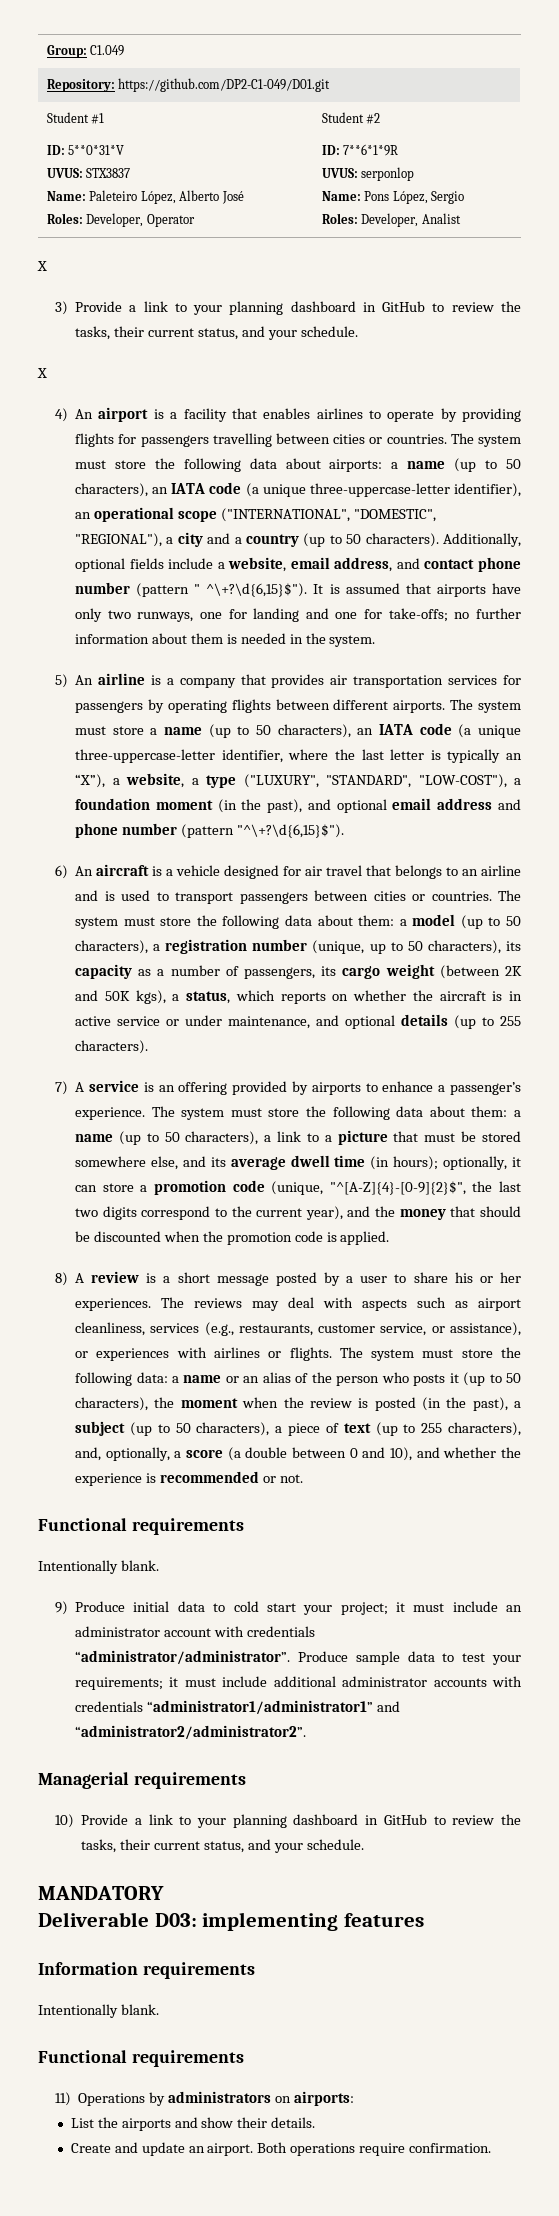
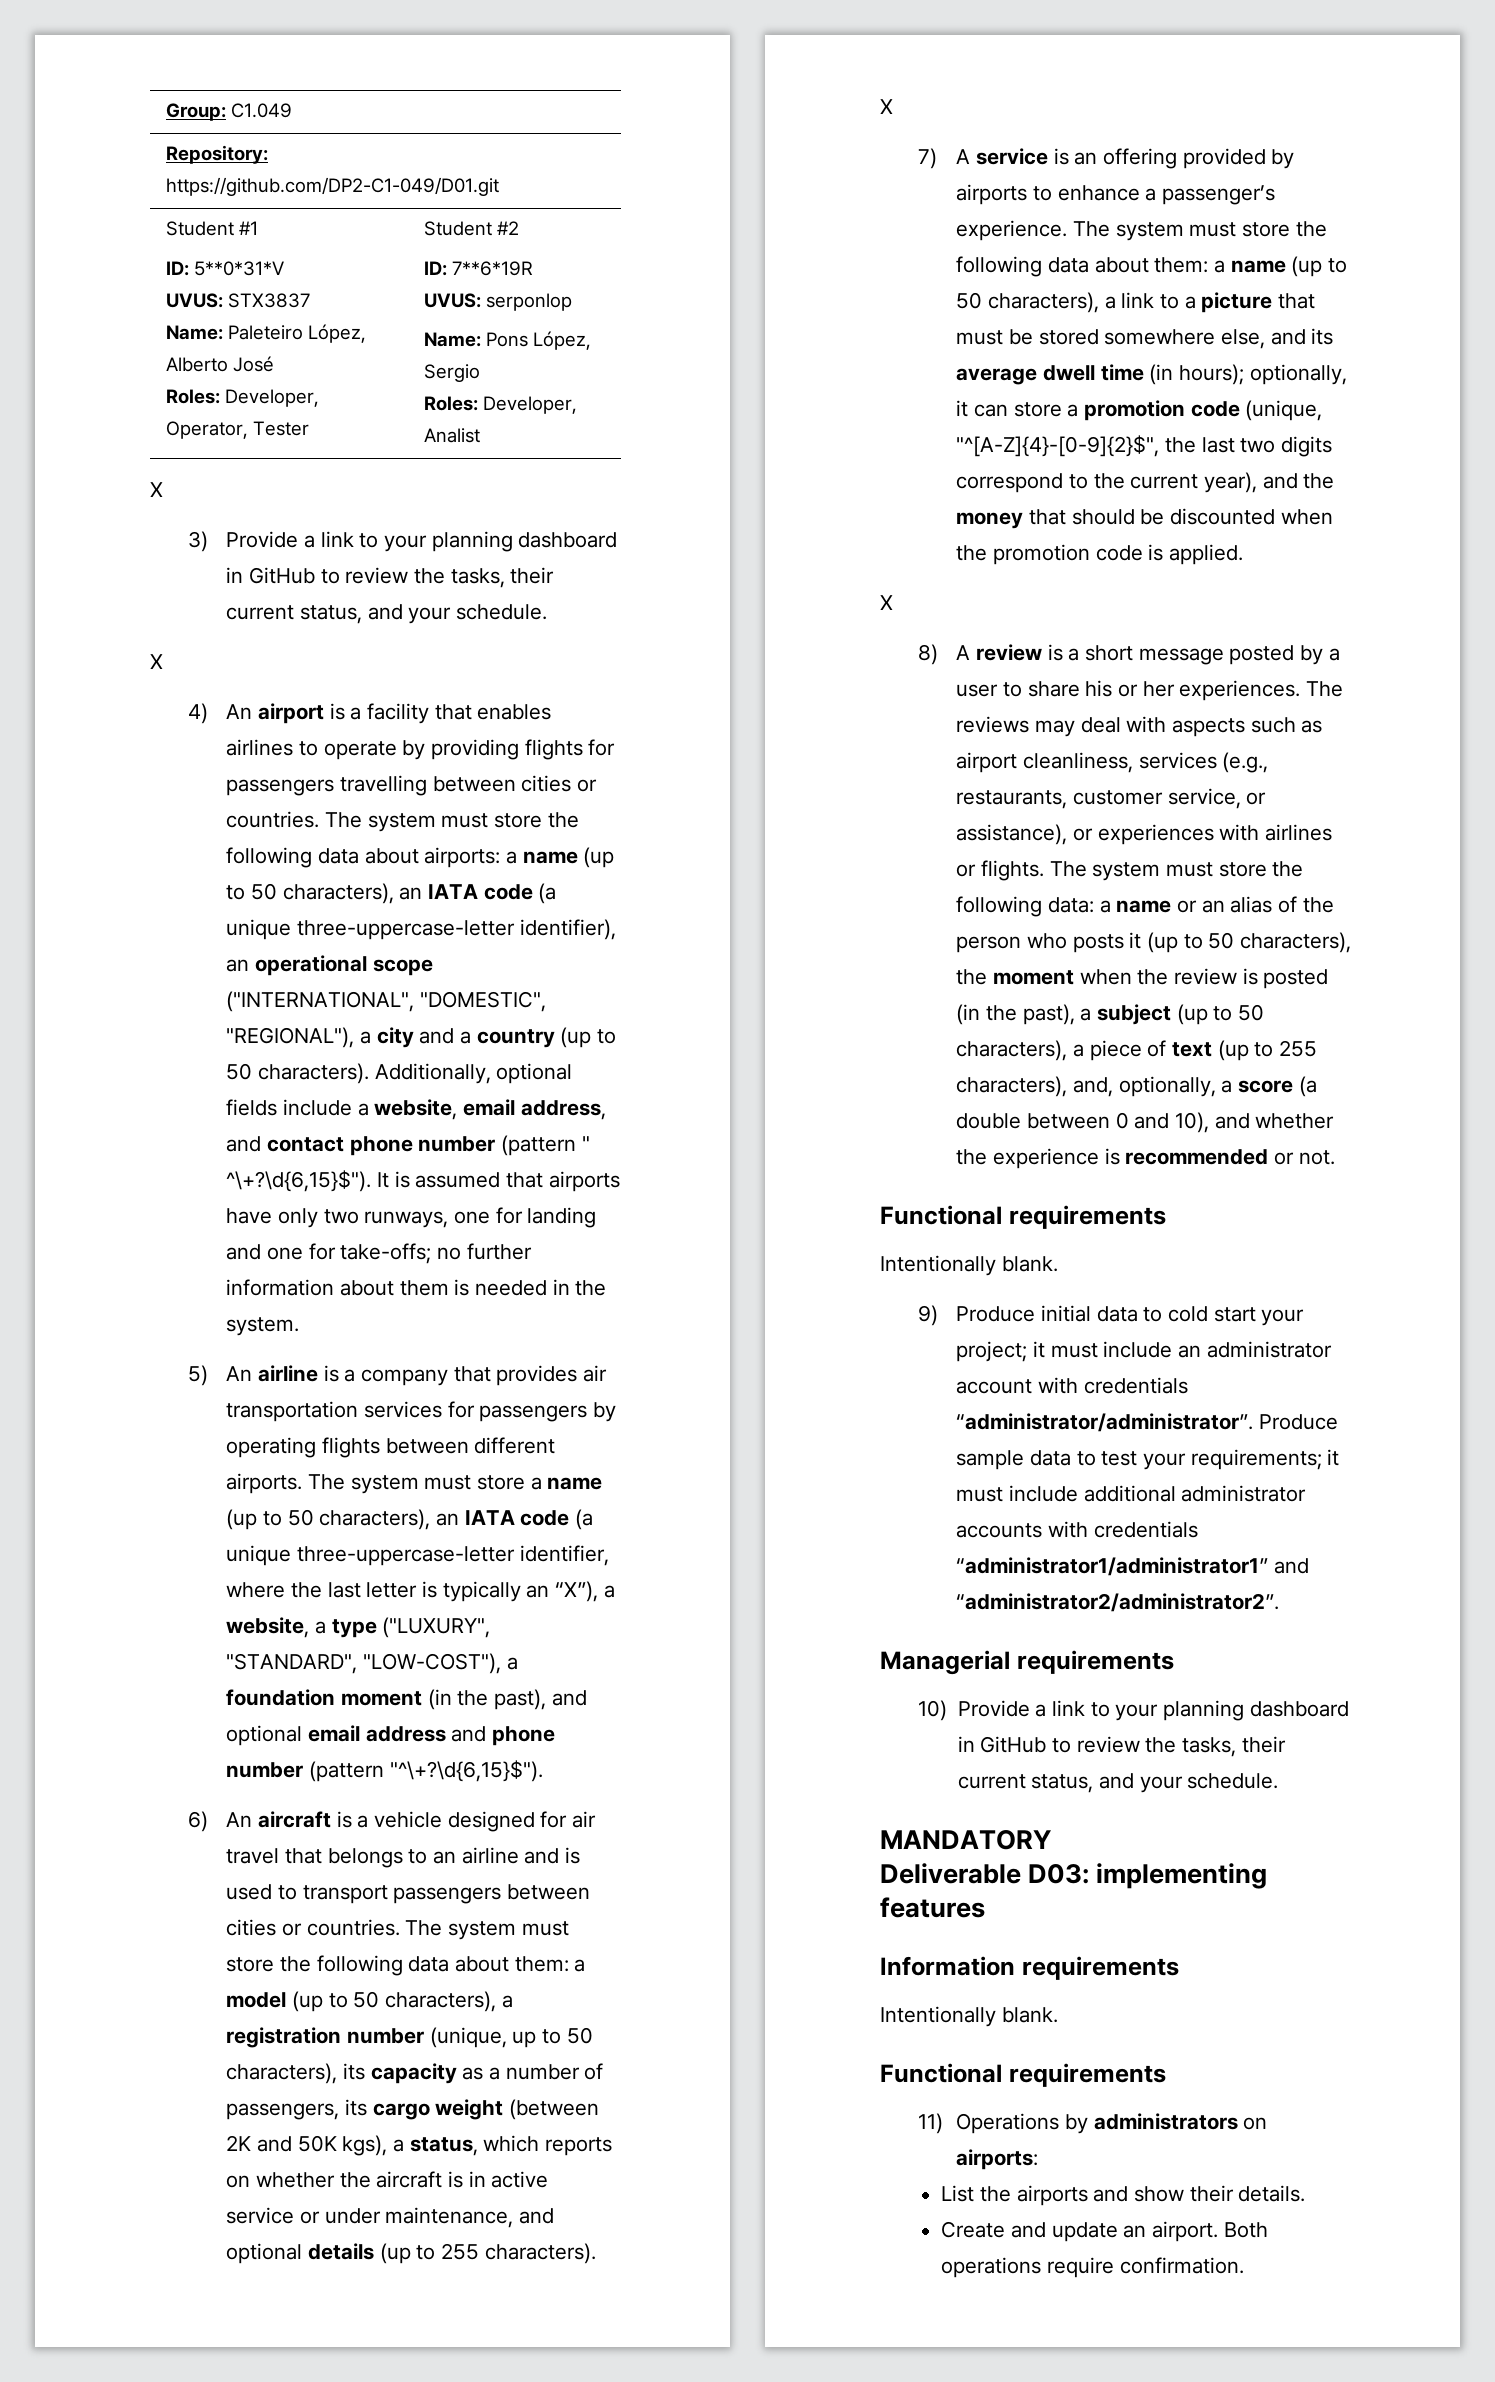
[146,214,195,227] Operator -> [166,421,310,439] Operator, Tester
[343,144,399,156] 7**6*1*9R -> [452,261,534,276] 7**6*19R
(149, 1047) none -> [880,99,893,114] // X
(390, 1238) none -> [880,595,893,610] // X

